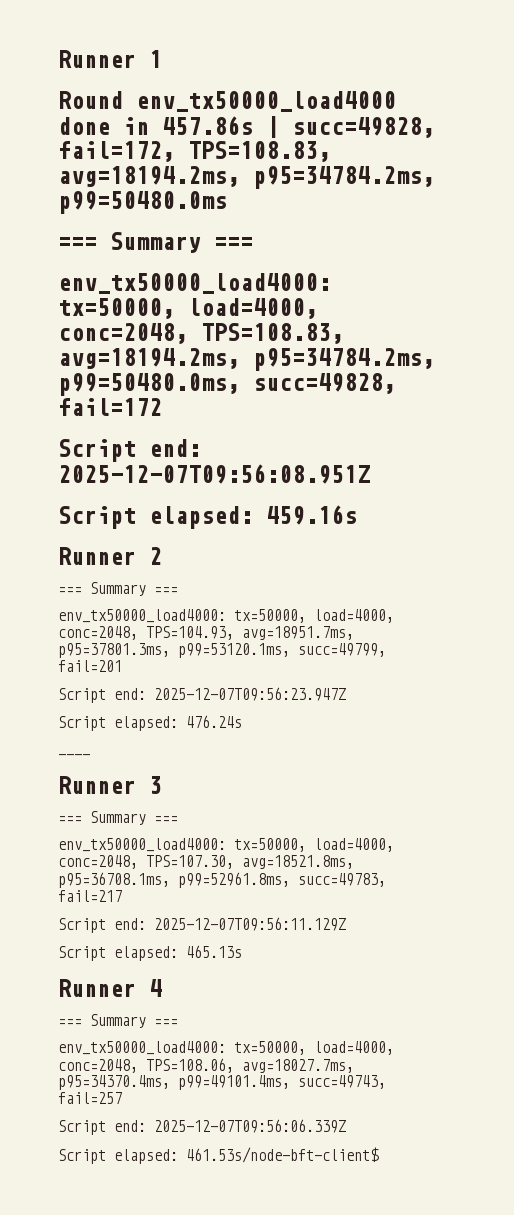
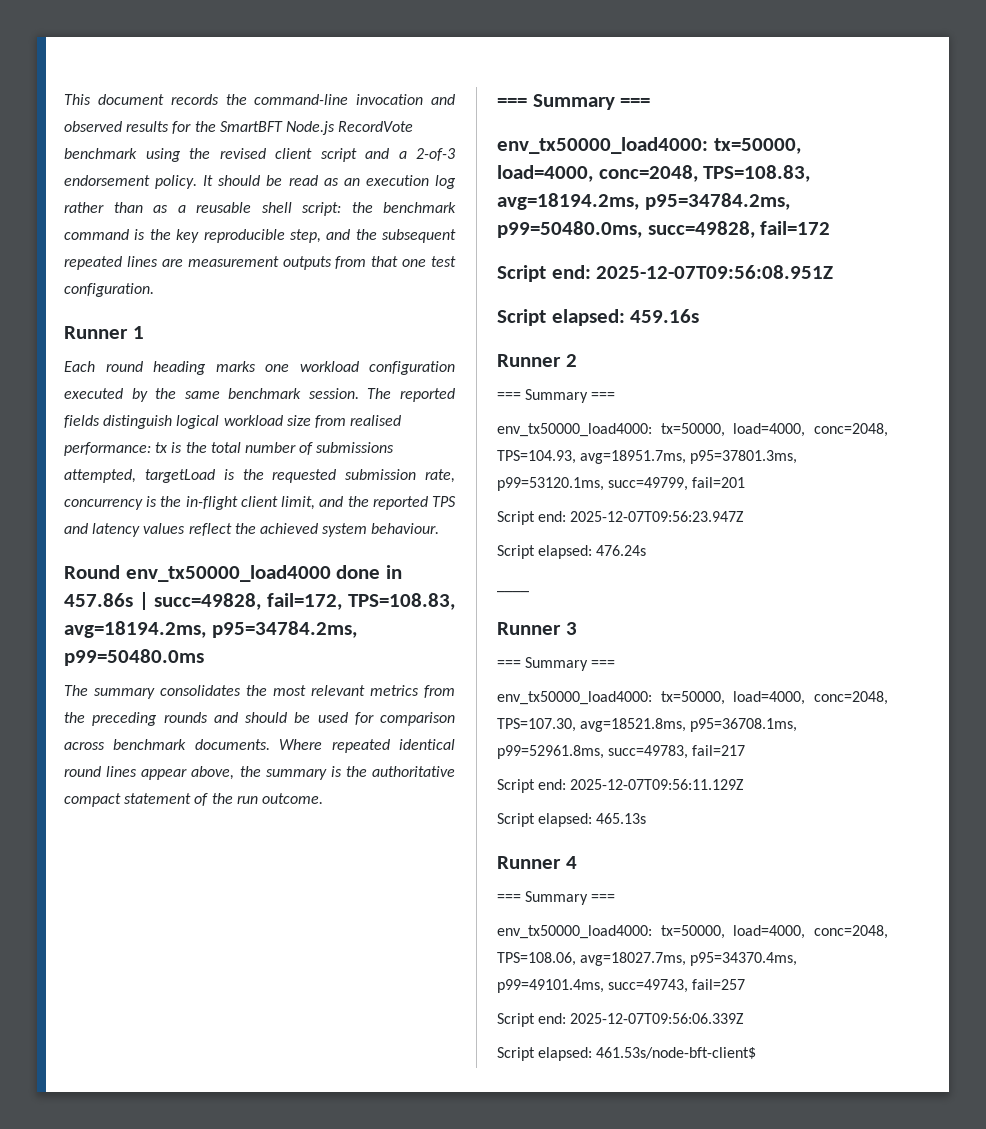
[58,50,162,68] Runner 1 -> [64,94,455,105] [64,121,414,135] [64,148,455,162] [64,175,456,189] [64,202,456,216] [64,229,456,243] [64,256,456,270] [64,283,154,297] [64,326,144,339] [64,361,455,375] [64,388,455,402] [64,415,402,429] [64,442,395,456] [64,469,455,483] [64,496,456,510] [64,523,440,537] This document records the command-line invocation and observed results for the SmartBFT Node.js RecordVote benchmark using the revised client script and a 2-of-3 endorsement policy. It should be read as an execution log rather than as a reusable shell script: the benchmark command is the key reproducible step, and the subsequent repeated lines are measurement outputs from that one test configuration. // Runner 1 // Each round heading marks one workload configuration executed by the same benchmark session. The reported fields distinguish logical workload size from realised performance: tx is the total number of submissions attempted, targetLoad is the requested submission rate, concurrency is the in-flight client limit, and the reported TPS and latency values reflect the achieved system behaviour.
(227, 202) none -> [64,685,455,699] [64,712,455,726] [64,739,455,753] [64,766,455,780] [64,793,323,807] // The summary consolidates the most relevant metrics from the preceding rounds and should be used for comparison across benchmark documents. Where repeated identical round lines appear above, the summary is the authoritative compact statement of the run outcome.

